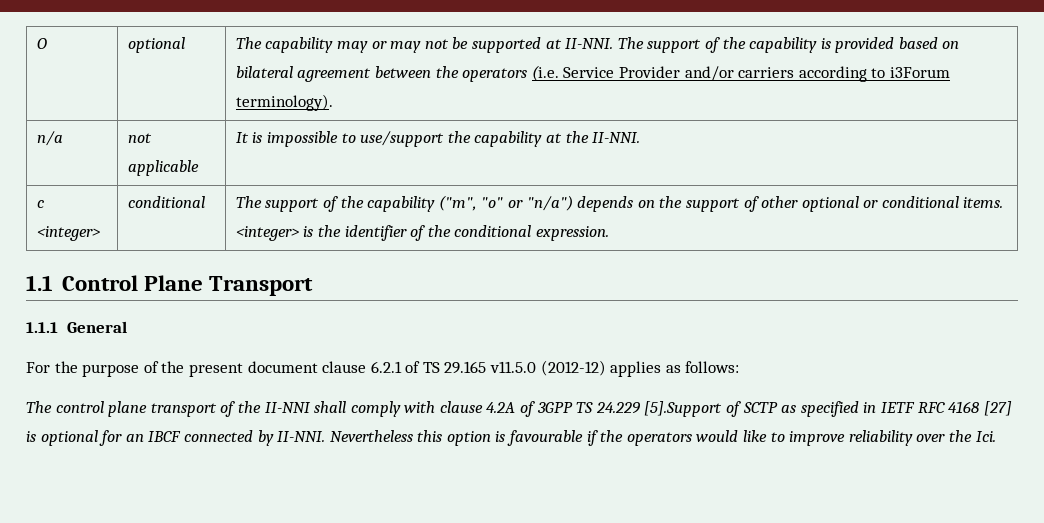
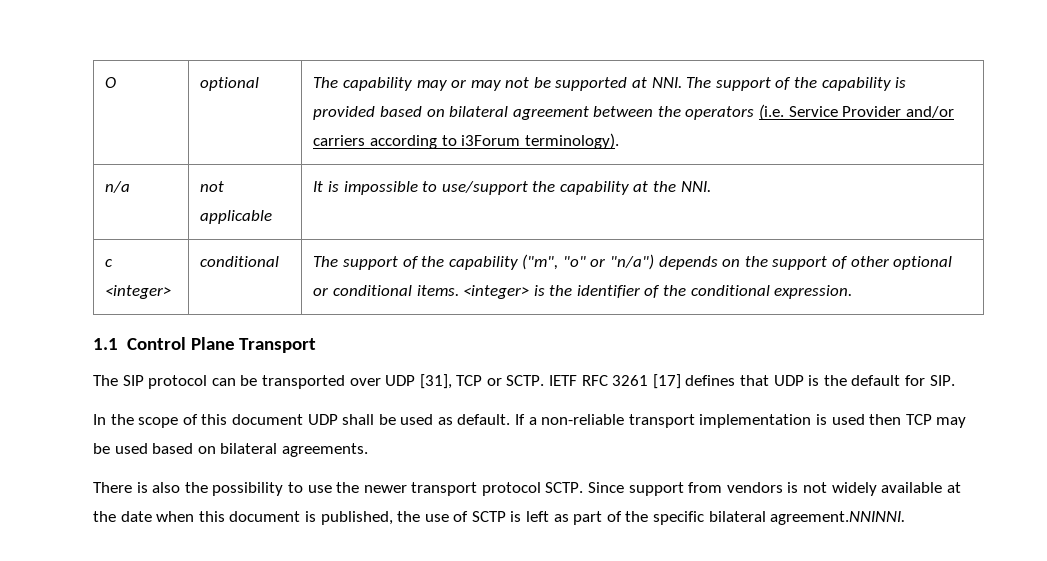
[565,38,614,49] II-NNI. -> [651,77,682,88] NNI.
[592,132,641,143] II-NNI. -> [680,181,711,192] NNI.
[26,321,127,333] [26,360,740,377] [26,401,1012,417] [26,430,996,446] 1.1.1 General // For the purpose of the present document clause 6.2.1 of TS 29.165 v11.5.0 (2012-12) applies as follows: // The control plane transport of the II-NNI shall comply with clause 4.2A of 3GPP TS 24.229 [5].Support of SCTP as specified in IETF RFC 4168 [27] is optional for an IBCF connected by II-NNI. Nevertheless this option is favourable if the operators would like to improve reliability over the Ici. -> [93,374,955,389] [93,414,967,428] [93,443,368,457] [93,482,961,496] [93,511,906,525] The SIP protocol can be transported over UDP [31], TCP or SCTP. IETF RFC 3261 [17] defines that UDP is the default for SIP. // In the scope of this document UDP shall be used as default. If a non-reliable transport implementation is used then TCP may be used based on bilateral agreements. // There is also the possibility to use the newer transport protocol SCTP. Since support from vendors is not widely available at the date when this document is published, the use of SCTP is left as part of the specific bilateral agreement.NNINNI.

